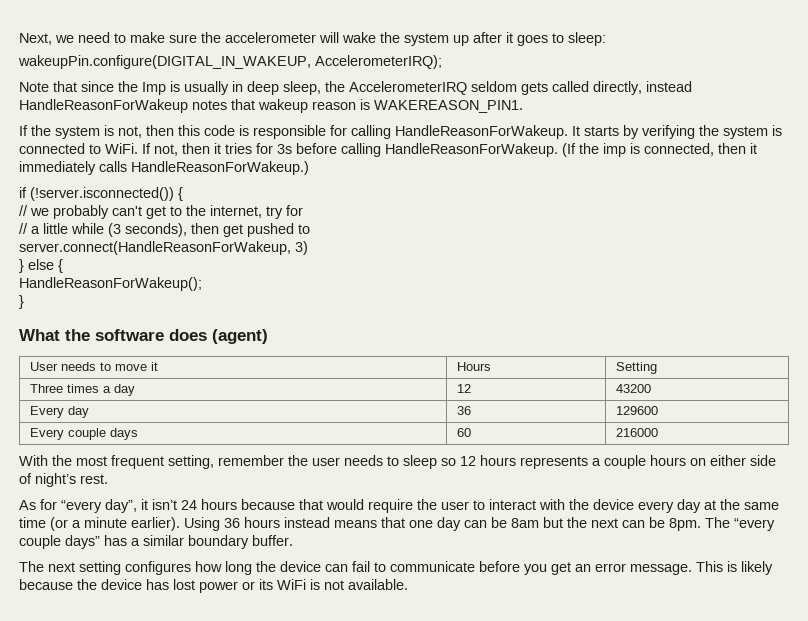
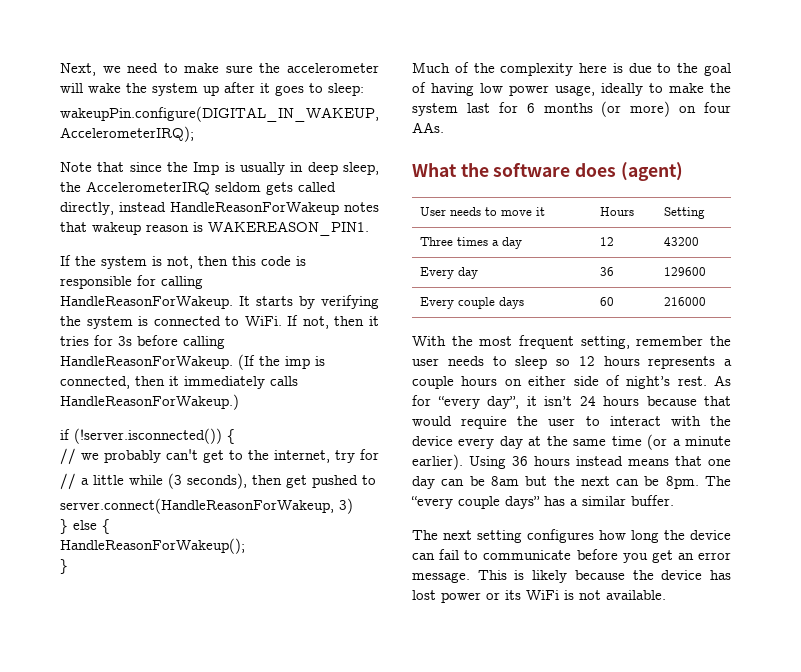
(24, 302) none -> [412,62,731,76] [412,82,731,96] [412,101,731,117] [412,122,444,133] // Much of the complexity here is due to the goal of having low power usage, ideally to make the system last for 6 months (or more) on four AAs.
(108, 479) // -> (707, 381) none
[188,535,249,549] boundary -> (626, 501) none

